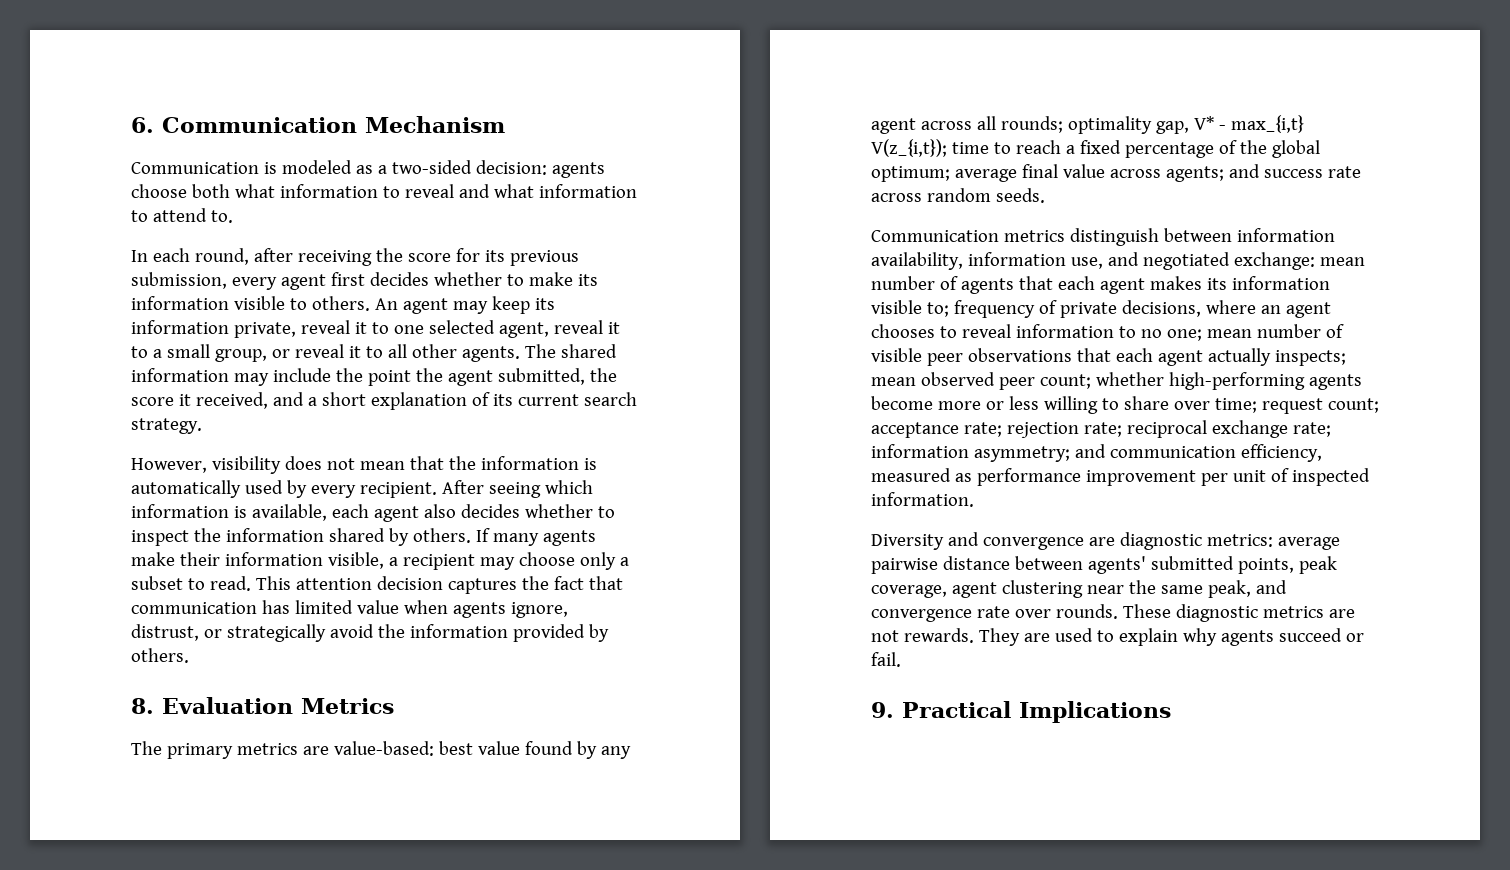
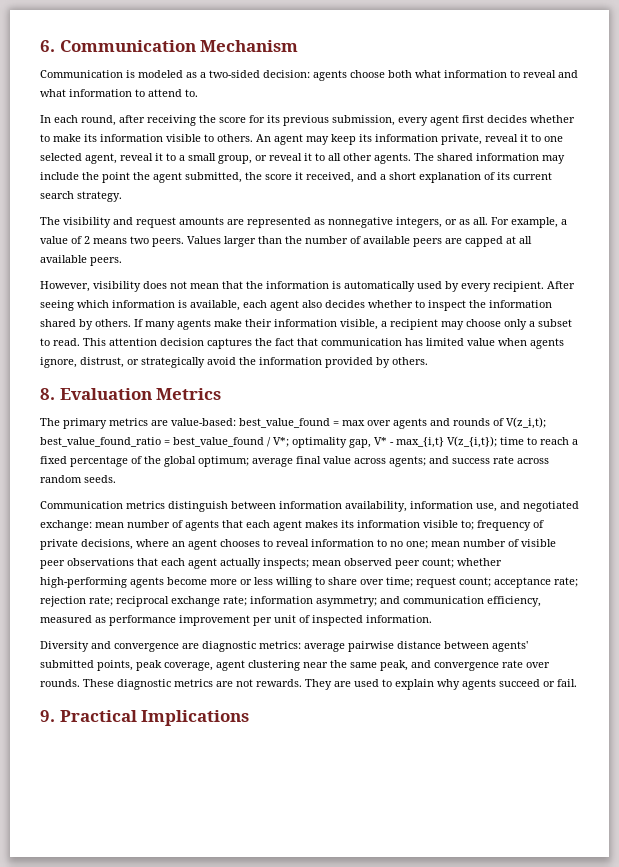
(202, 426) none -> [40,217,567,228] [40,236,532,247] [40,255,122,266] // The visibility and request amounts are represented as nonnegative integers, or as all. For example, a value of 2 means two peers. Values larger than the number of available peers are capped at all available peers.
[438,741,631,759] [871,116,1063,134] best value found by any agent across all rounds; -> [239,417,546,429] [40,437,289,447] best_value_found = max over agents and rounds of V(z_i,t); best_value_found_ratio = best_value_found / V*;

